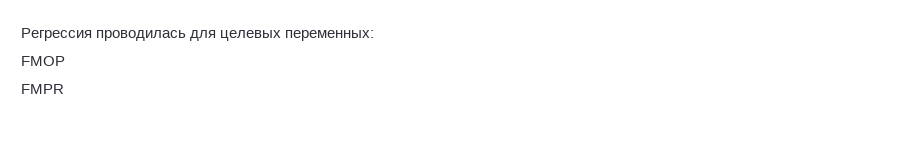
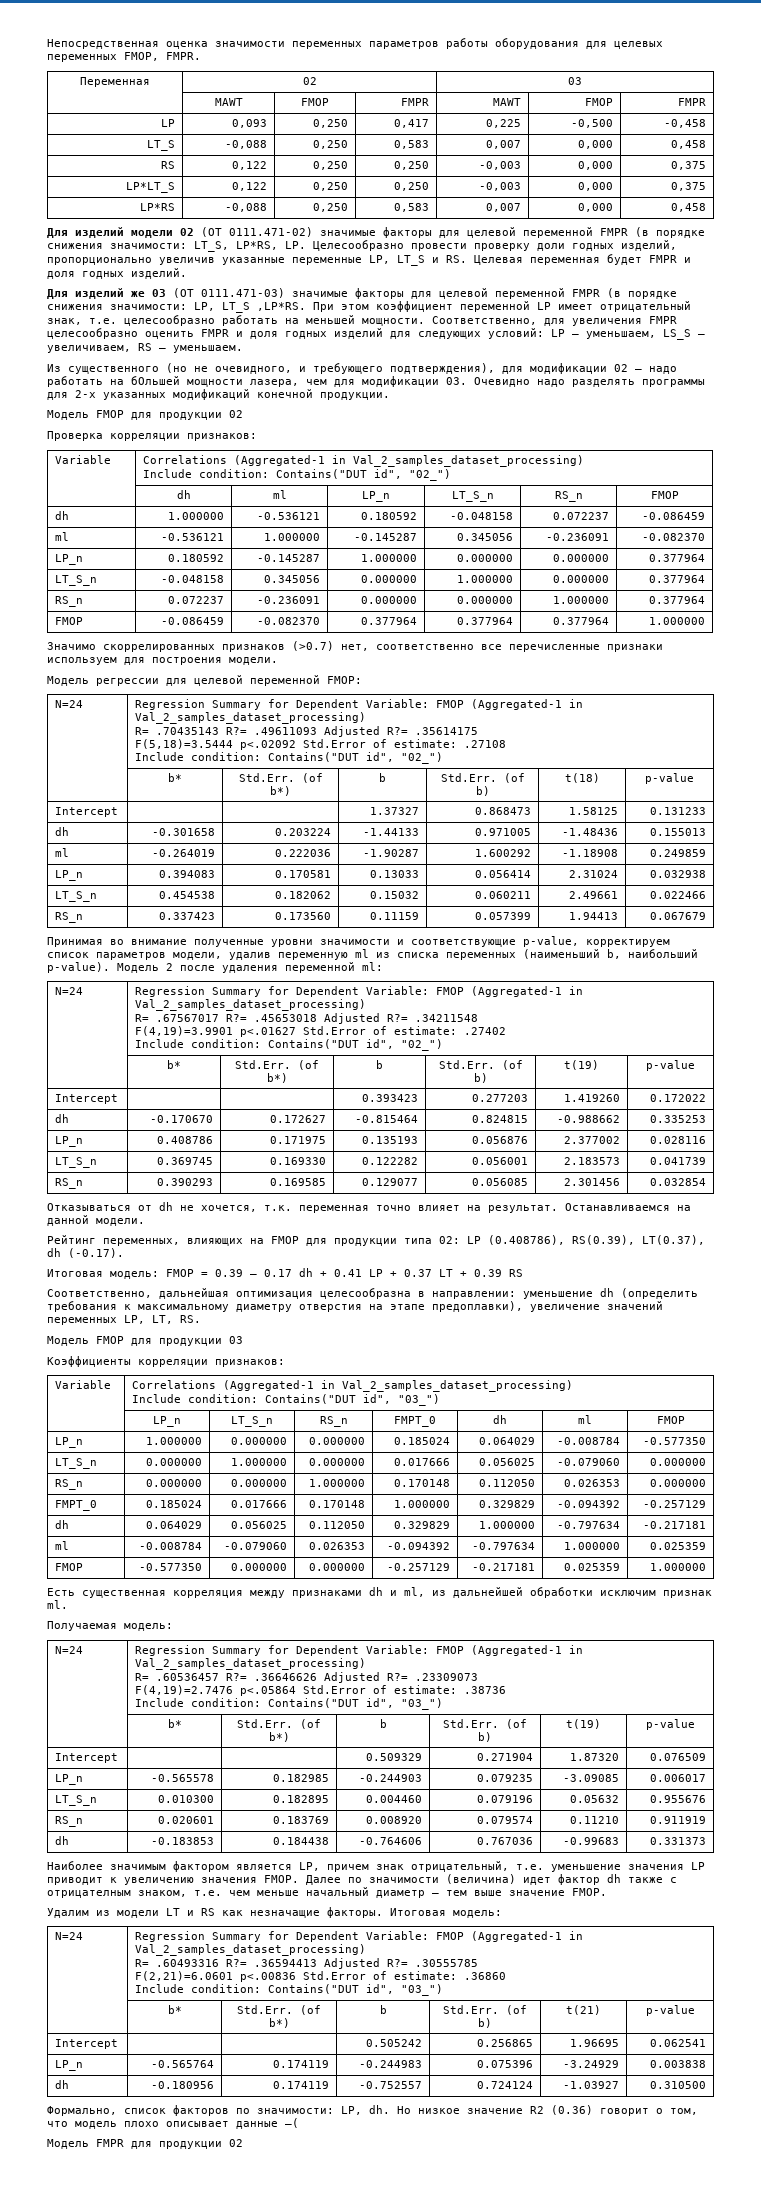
[21,28,375,41] [21,56,65,66] [21,84,64,94] Регрессия проводилась для целевых переменных: // FMOP // FMPR -> [47,38,663,49] [47,52,201,62] [80,77,150,87] [302,77,317,85] [568,77,582,85] [214,98,243,106] [301,98,329,106] [400,98,429,106] [492,98,521,106] [584,98,613,106] [677,98,706,106] [160,119,175,127] [231,119,267,128] [312,119,348,128] [393,119,429,128] [485,119,521,128] [570,119,613,128] [663,119,706,128] [146,140,175,151] [224,140,267,149] [312,140,348,149] [393,140,429,149] [485,140,521,149] [577,140,613,149] [670,140,706,149] [160,161,175,169] [231,161,267,170] [312,161,348,170] [393,161,429,170] [478,161,521,170] [577,161,613,170] [670,161,706,170] [125,182,175,193] [231,182,267,191] [312,182,348,191] [393,182,429,191] [478,182,521,191] [577,182,613,191] [670,182,706,191] [139,203,175,211] [224,203,267,212] [312,203,348,212] [393,203,429,212] [485,203,521,212] [577,203,613,212] [670,203,706,212] [47,227,705,238] [47,240,677,252] [47,254,691,266] [47,268,187,279] [47,288,677,299] [47,301,691,313] [47,315,677,326] [47,328,705,340] [47,343,243,353] [47,363,677,374] [47,376,705,387] [47,389,390,400] [47,410,243,420] [47,431,257,441] [55,455,112,464] [143,455,585,467] [143,469,452,481] [176,490,191,499] [272,490,287,499] [361,491,390,502] [451,491,494,502] [554,491,583,502] [650,491,679,499] [55,511,70,520] [167,512,224,520] [256,512,320,520] [360,512,417,520] [449,512,513,520] [552,512,609,520] [641,512,705,520] [55,532,70,541] [160,533,224,541] [263,533,320,541] [353,533,417,541] [456,533,513,541] [545,533,609,541] [641,533,705,541] [55,554,84,565] [167,554,224,562] [256,554,320,562] [360,554,417,562] [456,554,513,562] [552,554,609,562] [648,554,705,562] [55,575,98,586] [160,575,224,583] [263,575,320,583] [360,575,417,583] [456,575,513,583] [552,575,609,583] [648,575,705,583] [55,596,84,607] [167,596,224,604] [256,596,320,604] [360,596,417,604] [456,596,513,604] [552,596,609,604] [648,596,705,604] [55,617,84,625] [160,617,224,625] [256,617,320,625] [360,617,417,625] [456,617,513,625] [552,617,609,625] [648,617,705,625] [47,641,663,652] [47,657,278,665] [47,675,362,686] [55,700,84,708] [135,699,584,710] [135,712,367,724] [135,726,479,737] [135,739,507,750] [135,752,444,764] [168,773,182,782] [238,773,323,783] [270,786,291,796] [378,773,386,782] [440,773,525,783] [475,786,490,796] [564,773,600,783] [645,773,694,784] [55,807,119,817] [369,807,419,815] [474,807,531,815] [568,807,618,815] [649,807,706,815] [55,827,70,836] [151,828,215,836] [274,828,331,836] [362,828,419,836] [474,828,531,836] [561,828,618,836] [649,828,706,836] [55,848,70,857] [151,849,215,857] [274,849,331,857] [362,849,419,857] [474,849,531,857] [561,849,618,857] [649,849,706,857] [55,870,84,881] [158,870,215,878] [274,870,331,878] [369,870,419,878] [474,870,531,878] [568,870,618,878] [649,870,706,878] [55,891,98,902] [158,891,215,899] [274,891,331,899] [369,891,419,899] [474,891,531,899] [568,891,618,899] [649,891,706,899] [55,912,84,923] [158,912,215,920] [274,912,331,920] [369,912,419,920] [474,912,531,920] [568,912,618,920] [649,912,706,920] [47,936,670,947] [47,949,698,960] [47,962,383,973] [55,987,84,995] [135,986,584,997] [135,999,367,1011] [135,1013,479,1024] [135,1026,507,1037] [135,1039,444,1051] [167,1060,181,1069] [235,1060,319,1070] [266,1073,288,1083] [375,1060,383,1069] [438,1060,523,1070] [473,1073,488,1083] [564,1060,599,1070] [646,1060,695,1071] [55,1094,119,1104] [361,1094,418,1102] [471,1094,528,1102] [563,1094,620,1102] [649,1094,706,1102] [55,1114,70,1123] [149,1115,213,1123] [269,1115,326,1123] [354,1115,418,1123] [471,1115,528,1123] [556,1115,620,1123] [649,1115,706,1123] [55,1136,84,1147] [156,1136,213,1144] [269,1136,326,1144] [361,1136,418,1144] [471,1136,528,1144] [563,1136,620,1144] [649,1136,706,1144] [55,1157,98,1168] [156,1157,213,1165] [269,1157,326,1165] [361,1157,418,1165] [471,1157,528,1165] [563,1157,620,1165] [649,1157,706,1165] [55,1178,84,1189] [156,1178,213,1186] [269,1178,326,1186] [361,1178,418,1186] [471,1178,528,1186] [563,1178,620,1186] [649,1178,706,1186] [47,1202,691,1213] [47,1215,145,1226] [47,1235,705,1246] [47,1248,124,1258] [47,1268,523,1279] [47,1288,698,1299] [47,1301,663,1312] [47,1315,201,1325] [47,1336,243,1346] [47,1356,285,1367] [55,1380,112,1389] [132,1380,574,1392] [132,1394,441,1406] [153,1416,181,1427] [231,1416,273,1427] [319,1416,348,1427] [393,1416,436,1427] [492,1415,507,1424] [578,1415,592,1424] [656,1416,685,1424] [55,1437,84,1448] [145,1437,202,1445] [230,1437,287,1445] [308,1437,365,1445] [393,1437,450,1445] [478,1437,535,1445] [556,1437,620,1445] [642,1437,706,1445] [55,1458,98,1469] [145,1458,202,1466] [230,1458,287,1466] [308,1458,365,1466] [393,1458,450,1466] [478,1458,535,1466] [556,1458,620,1466] [649,1458,706,1466] [55,1479,84,1490] [145,1479,202,1487] [230,1479,287,1487] [308,1479,365,1487] [393,1479,450,1487] [478,1479,535,1487] [563,1479,620,1487] [649,1479,706,1487] [55,1500,98,1511] [145,1500,202,1508] [230,1500,287,1508] [308,1500,365,1508] [393,1500,450,1508] [478,1500,535,1508] [556,1500,620,1508] [642,1500,706,1508] [55,1520,70,1529] [145,1521,202,1529] [230,1521,287,1529] [308,1521,365,1529] [393,1521,450,1529] [478,1521,535,1529] [556,1521,620,1529] [642,1521,706,1529] [55,1541,70,1550] [138,1542,202,1550] [223,1542,287,1550] [308,1542,365,1550] [386,1542,450,1550] [471,1542,535,1550] [563,1542,620,1550] [649,1542,706,1550] [55,1563,84,1571] [138,1563,202,1571] [230,1563,287,1571] [308,1563,365,1571] [386,1563,450,1571] [471,1563,535,1571] [563,1563,620,1571] [649,1563,706,1571] [47,1587,712,1598] [47,1600,68,1609] [47,1621,173,1631] [55,1646,84,1654] [135,1645,584,1656] [135,1658,367,1670] [135,1672,479,1683] [135,1685,507,1696] [135,1698,444,1710] [167,1719,182,1728] [237,1719,321,1729] [268,1732,290,1742] [379,1719,387,1728] [442,1719,527,1729] [477,1732,492,1742] [566,1719,601,1729] [645,1719,695,1730] [55,1753,119,1763] [365,1753,422,1761] [476,1753,533,1761] [569,1753,619,1761] [649,1753,706,1761] [55,1774,84,1785] [150,1774,214,1782] [272,1774,329,1782] [358,1774,422,1782] [476,1774,533,1782] [562,1774,619,1782] [649,1774,706,1782] [55,1795,98,1806] [157,1795,214,1803] [272,1795,329,1803] [365,1795,422,1803] [476,1795,533,1803] [569,1795,619,1803] [649,1795,706,1803] [55,1816,84,1827] [157,1816,214,1824] [272,1816,329,1824] [365,1816,422,1824] [476,1816,533,1824] [569,1816,619,1824] [649,1816,706,1824] [55,1836,70,1845] [150,1837,214,1845] [272,1837,329,1845] [358,1837,422,1845] [476,1837,533,1845] [562,1837,619,1845] [649,1837,706,1845] [47,1861,705,1872] [47,1874,677,1885] [47,1887,607,1898] [47,1907,502,1918] [55,1932,84,1940] [135,1931,584,1942] [135,1944,367,1956] [135,1958,479,1969] [135,1971,507,1982] [135,1984,444,1996] [167,2005,182,2014] [237,2005,321,2015] [268,2018,290,2028] [379,2005,387,2014] [442,2005,527,2015] [477,2018,492,2028] [566,2005,601,2015] [645,2005,695,2016] [55,2039,119,2049] [365,2039,422,2047] [476,2039,533,2047] [569,2039,619,2047] [649,2039,706,2047] [55,2060,84,2071] [150,2060,214,2068] [272,2060,329,2068] [358,2060,422,2068] [476,2060,533,2068] [562,2060,619,2068] [649,2060,706,2068] [55,2080,70,2089] [150,2081,214,2089] [272,2081,329,2089] [358,2081,422,2089] [476,2081,533,2089] [562,2081,619,2089] [649,2081,706,2089] [47,2105,698,2116] [47,2118,299,2129] [47,2139,243,2149] Непосредственная оценка значимости переменных параметров работы оборудования для целевых переменных FMOP, FMPR. // Переменная | 02 | 03 // | MAWT | FMOP | FMPR | MAWT | FMOP | FMPR // LP | 0,093 | 0,250 | 0,417 | 0,225 | -0,500 | -0,458 // LT_S | -0,088 | 0,250 | 0,583 | 0,007 | 0,000 | 0,458 // RS | 0,122 | 0,250 | 0,250 | -0,003 | 0,000 | 0,375 // LP*LT_S | 0,122 | 0,250 | 0,250 | -0,003 | 0,000 | 0,375 // LP*RS | -0,088 | 0,250 | 0,583 | 0,007 | 0,000 | 0,458 // Для изделий модели 02 (ОТ 0111.471-02) значимые факторы для целевой переменной FMPR (в порядке снижения значимости: LT_S, LP*RS, LP. Целесообразно провести проверку доли годных изделий, пропорционально увеличив указанные переменные LP, LT_S и RS. Целевая переменная будет FMPR и доля годных изделий. // Для изделий же 03 (ОТ 0111.471-03) значимые факторы для целевой переменной FMPR (в порядке снижения значимости: LP, LT_S ,LP*RS. При этом коэффициент переменной LP имеет отрицательный знак, т.е. целесообразно работать на меньшей мощности. Соответственно, для увеличения FMPR целесообразно оценить FMPR и доля годных изделий для следующих условий: LP – уменьшаем, LS_S – увеличиваем, RS – уменьшаем. // Из существенного (но не очевидного, и требующего подтверждения), для модификации 02 – надо работать на бОльшей мощности лазера, чем для модификации 03. Очевидно надо разделять программы для 2-х указанных модификаций конечной продукции. // Модель FMOP для продукции 02 // Проверка корреляции признаков: // Variable | Correlations (Aggregated-1 in Val_2_samples_dataset_processing) // Include condition: Contains("DUT id", "02_") // | dh | ml | LP_n | LT_S_n | RS_n | FMOP // dh | 1.000000 | -0.536121 | 0.180592 | -0.048158 | 0.072237 | -0.086459 // ml | -0.536121 | 1.000000 | -0.145287 | 0.345056 | -0.236091 | -0.082370 // LP_n | 0.180592 | -0.145287 | 1.000000 | 0.000000 | 0.000000 | 0.377964 // LT_S_n | -0.048158 | 0.345056 | 0.000000 | 1.000000 | 0.000000 | 0.377964 // RS_n | 0.072237 | -0.236091 | 0.000000 | 0.000000 | 1.000000 | 0.377964 // FMOP | -0.086459 | -0.082370 | 0.377964 | 0.377964 | 0.377964 | 1.000000 // Значимо скоррелированных признаков (>0.7) нет, соответственно все перечисленные признаки используем для построения модели. // Модель регрессии для целевой переменной FMOP: // N=24 | Regression Summary for Dependent Variable: FMOP (Aggregated-1 in Val_2_samples_dataset_processing) // R= .70435143 R?= .49611093 Adjusted R?= .35614175 // F(5,18)=3.5444 p<.02092 Std.Error of estimate: .27108 // Include condition: Contains("DUT id", "02_") // | b* | Std.Err. (of b*) | b | Std.Err. (of b) | t(18) | p-value // Intercept | | | 1.37327 | 0.868473 | 1.58125 | 0.131233 // dh | -0.301658 | 0.203224 | -1.44133 | 0.971005 | -1.48436 | 0.155013 // ml | -0.264019 | 0.222036 | -1.90287 | 1.600292 | -1.18908 | 0.249859 // LP_n | 0.394083 | 0.170581 | 0.13033 | 0.056414 | 2.31024 | 0.032938 // LT_S_n | 0.454538 | 0.182062 | 0.15032 | 0.060211 | 2.49661 | 0.022466 // RS_n | 0.337423 | 0.173560 | 0.11159 | 0.057399 | 1.94413 | 0.067679 // Принимая во внимание полученные уровни значимости и соответствующие p-value, корректируем список параметров модели, удалив переменную ml из списка переменных (наименьший b, наибольший p-value). Модель 2 после удаления переменной ml: // N=24 | Regression Summary for Dependent Variable: FMOP (Aggregated-1 in Val_2_samples_dataset_processing) // R= .67567017 R?= .45653018 Adjusted R?= .34211548 // F(4,19)=3.9901 p<.01627 Std.Error of estimate: .27402 // Include condition: Contains("DUT id", "02_") // | b* | Std.Err. (of b*) | b | Std.Err. (of b) | t(19) | p-value // Intercept | | | 0.393423 | 0.277203 | 1.419260 | 0.172022 // dh | -0.170670 | 0.172627 | -0.815464 | 0.824815 | -0.988662 | 0.335253 // LP_n | 0.408786 | 0.171975 | 0.135193 | 0.056876 | 2.377002 | 0.028116 // LT_S_n | 0.369745 | 0.169330 | 0.122282 | 0.056001 | 2.183573 | 0.041739 // RS_n | 0.390293 | 0.169585 | 0.129077 | 0.056085 | 2.301456 | 0.032854 // Отказываться от dh не хочется, т.к. переменная точно влияет на результат. Останавливаемся на данной модели. // Рейтинг переменных, влияющих на FMOP для продукции типа 02: LP (0.408786), RS(0.39), LT(0.37), dh (-0.17). // Итоговая модель: FMOP = 0.39 – 0.17 dh + 0.41 LP + 0.37 LT + 0.39 RS // Соответственно, дальнейшая оптимизация целесообразна в направлении: уменьшение dh (определить требования к максимальному диаметру отверстия на этапе предоплавки), увеличение значений переменных LP, LT, RS. // Модель FMOP для продукции 03 // Коэффициенты корреляции признаков: // Variable | Correlations (Aggregated-1 in Val_2_samples_dataset_processing) // Include condition: Contains("DUT id", "03_") // | LP_n | LT_S_n | RS_n | FMPT_0 | dh | ml | FMOP // LP_n | 1.000000 | 0.000000 | 0.000000 | 0.185024 | 0.064029 | -0.008784 | -0.577350 // LT_S_n | 0.000000 | 1.000000 | 0.000000 | 0.017666 | 0.056025 | -0.079060 | 0.000000 // RS_n | 0.000000 | 0.000000 | 1.000000 | 0.170148 | 0.112050 | 0.026353 | 0.000000 // FMPT_0 | 0.185024 | 0.017666 | 0.170148 | 1.000000 | 0.329829 | -0.094392 | -0.257129 // dh | 0.064029 | 0.056025 | 0.112050 | 0.329829 | 1.000000 | -0.797634 | -0.217181 // ml | -0.008784 | -0.079060 | 0.026353 | -0.094392 | -0.797634 | 1.000000 | 0.025359 // FMOP | -0.577350 | 0.000000 | 0.000000 | -0.257129 | -0.217181 | 0.025359 | 1.000000 // Есть существенная корреляция между признаками dh и ml, из дальнейшей обработки исключим признак ml. // Получаемая модель: // N=24 | Regression Summary for Dependent Variable: FMOP (Aggregated-1 in Val_2_samples_dataset_processing) // R= .60536457 R?= .36646626 Adjusted R?= .23309073 // F(4,19)=2.7476 p<.05864 Std.Error of estimate: .38736 // Include condition: Contains("DUT id", "03_") // | b* | Std.Err. (of b*) | b | Std.Err. (of b) | t(19) | p-value // Intercept | | | 0.509329 | 0.271904 | 1.87320 | 0.076509 // LP_n | -0.565578 | 0.182985 | -0.244903 | 0.079235 | -3.09085 | 0.006017 // LT_S_n | 0.010300 | 0.182895 | 0.004460 | 0.079196 | 0.05632 | 0.955676 // RS_n | 0.020601 | 0.183769 | 0.008920 | 0.079574 | 0.11210 | 0.911919 // dh | -0.183853 | 0.184438 | -0.764606 | 0.767036 | -0.99683 | 0.331373 // Наиболее значимым фактором является LP, причем знак отрицательный, т.е. уменьшение значения LP приводит к увеличению значения FMOP. Далее по значимости (величина) идет фактор dh также с отрицателным знаком, т.е. чем меньше начальный диаметр – тем выше значение FMOP. // Удалим из модели LT и RS как незначащие факторы. Итоговая модель: // N=24 | Regression Summary for Dependent Variable: FMOP (Aggregated-1 in Val_2_samples_dataset_processing) // R= .60493316 R?= .36594413 Adjusted R?= .30555785 // F(2,21)=6.0601 p<.00836 Std.Error of estimate: .36860 // Include condition: Contains("DUT id", "03_") // | b* | Std.Err. (of b*) | b | Std.Err. (of b) | t(21) | p-value // Intercept | | | 0.505242 | 0.256865 | 1.96695 | 0.062541 // LP_n | -0.565764 | 0.174119 | -0.244983 | 0.075396 | -3.24929 | 0.003838 // dh | -0.180956 | 0.174119 | -0.752557 | 0.724124 | -1.03927 | 0.310500 // Формально, список факторов по значимости: LP, dh. Но низкое значение R2 (0.36) говорит о том, что модель плохо описывает данные –( // Модель FMPR для продукции 02

